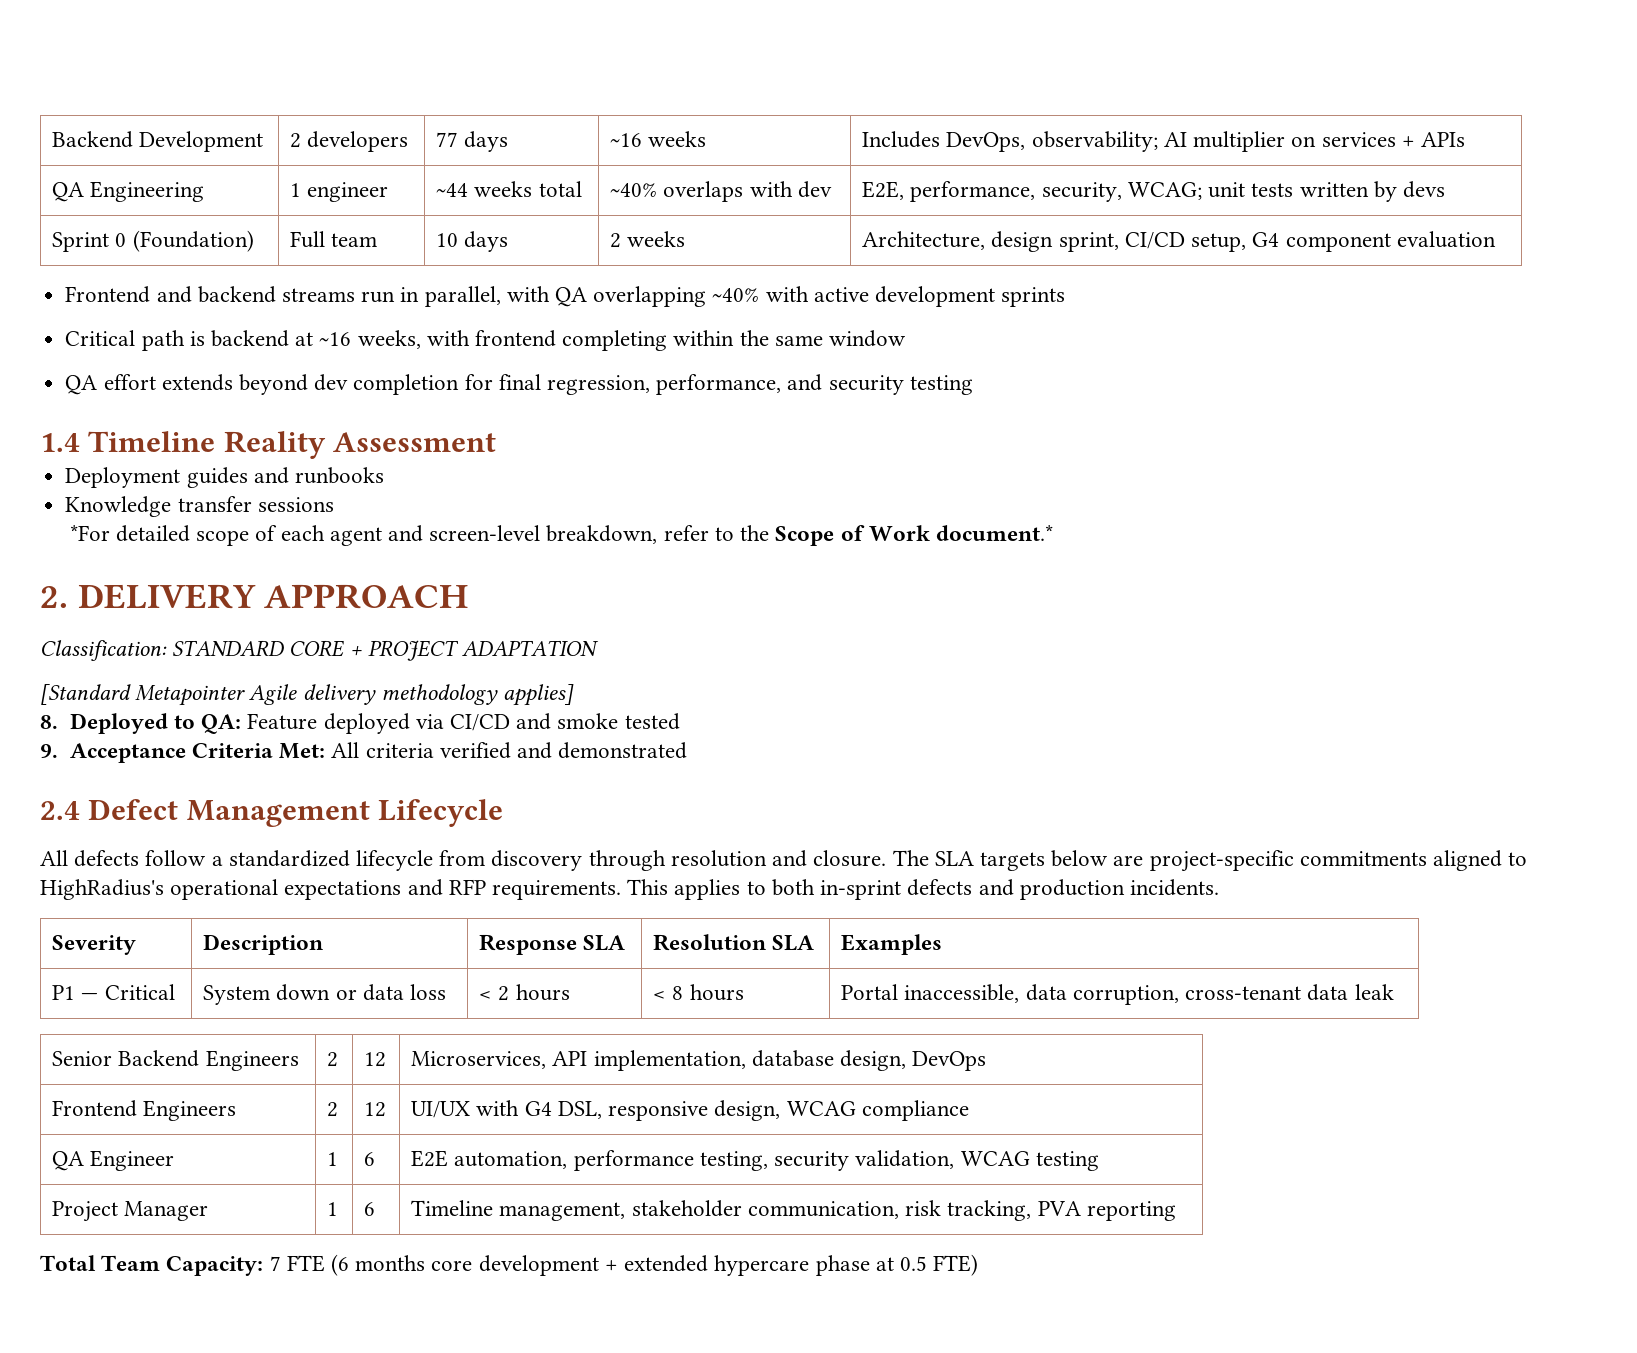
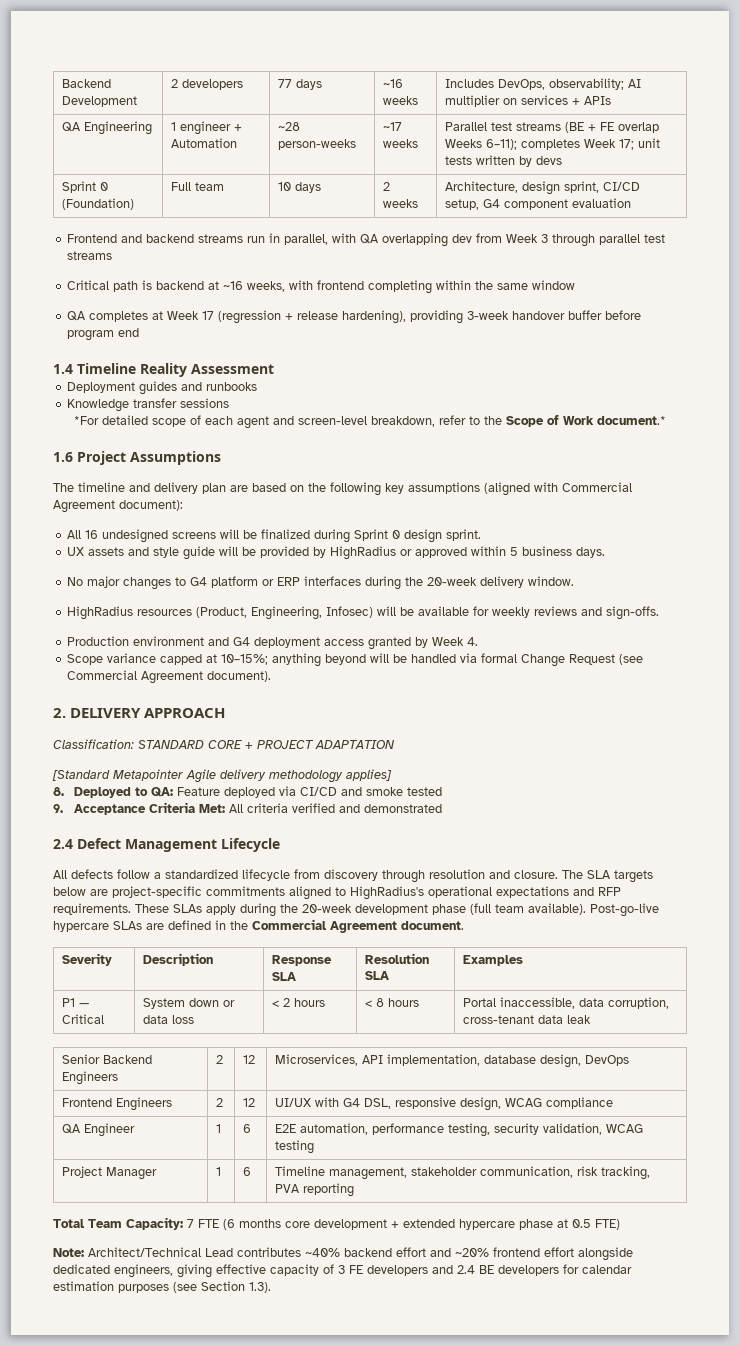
[436,181,582,197] [610,181,832,202] [862,181,1202,202] | ~44 weeks total | ~40% overlaps with dev | E2E, performance, security, WCAG; -> [234,124,243,131] [171,138,238,148] [278,122,301,131] [278,139,357,150] [383,122,403,131] [383,139,419,148] [445,122,660,133] [445,139,635,150] + Automation | ~28 person-weeks | ~17 weeks | Parallel test streams (BE + FE overlap Weeks 6–11); completes Week 17;
[712,286,1066,307] ~40% with active development sprints -> [451,233,665,247] [66,251,112,260] dev from Week 3 through parallel test streams
[103,374,973,395] effort extends beyond dev completion for final regression, performance, and security testing -> [88,310,641,324] [66,328,139,341] completes at Week 17 (regression + release hardening), providing 3-week handover buffer before program end
(1053, 532) none -> [53,451,221,465] [53,482,632,496] [53,500,183,513] [66,529,481,543] [66,546,605,560] [66,576,574,590] [66,606,659,620] [66,636,478,650] [66,653,643,667] [66,670,271,684] // 1.6 Project Assumptions // The timeline and delivery plan are based on the following key assumptions (aligned with Commercial Agreement document): // All 16 undesigned screens will be finalized during Sprint 0 design sprint. // UX assets and style guide will be provided by HighRadius or approved within 5 business days. // No major changes to G4 platform or ERP interfaces during the 20-week delivery window. // HighRadius resources (Product, Engineering, Infosec) will be available for weekly reviews and sign-offs. // Production environment and G4 deployment access granted by Week 4. // Scope variance capped at 10–15%; anything beyond will be handled via formal Change Request (see Commercial Agreement document).
[627,879,1219,900] This applies to both in-sprint defects and production incidents. -> [135,903,659,917] [53,919,464,933] These SLAs apply during the 20-week development phase (full team available). Post-go-live hypercare SLAs are defined in the Commercial Agreement document.
(979, 1265) none -> [53,1247,633,1261] [53,1264,632,1278] [53,1281,271,1293] // Note: Architect/Technical Lead contributes ~40% backend effort and ~20% frontend effort alongside dedicated engineers, giving effective capacity of 3 FE developers and 2.4 BE developers for calendar estimation purposes (see Section 1.3).

